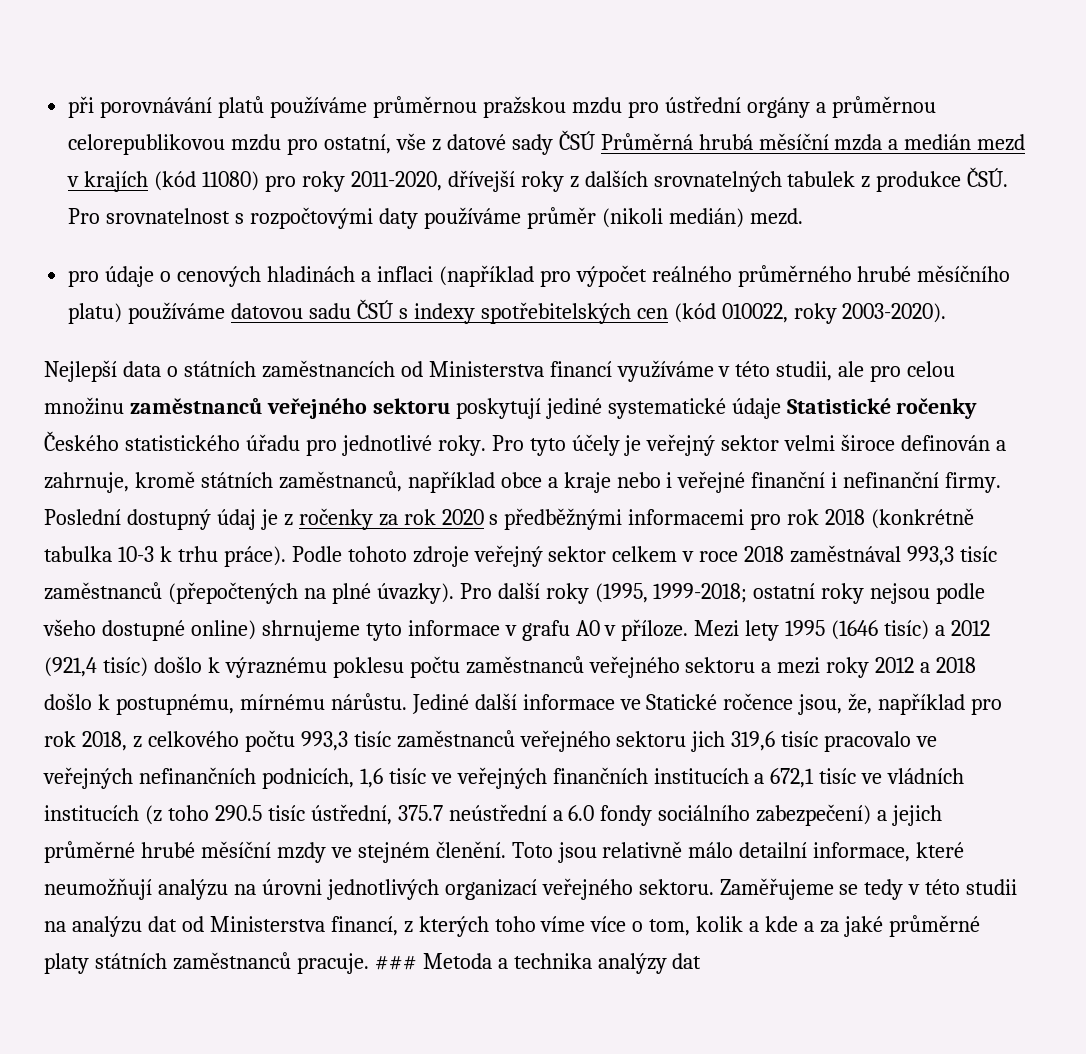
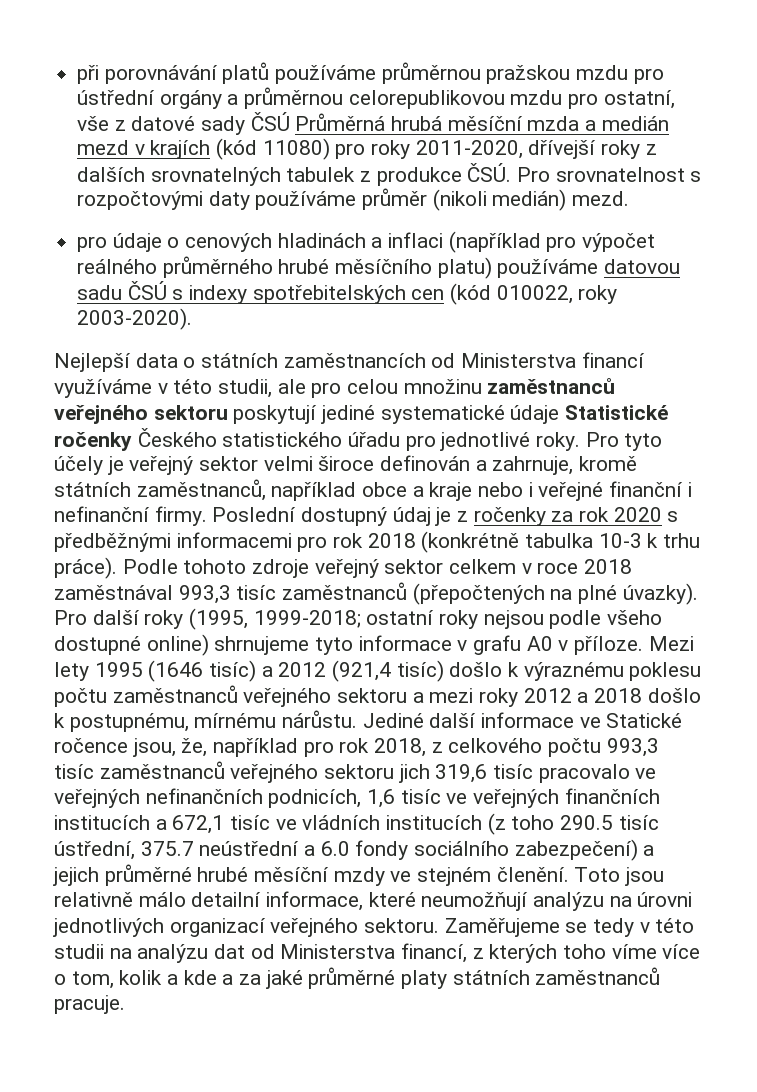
[374,953,702,974] ### Metoda a technika analýzy dat -> (125, 1004) none

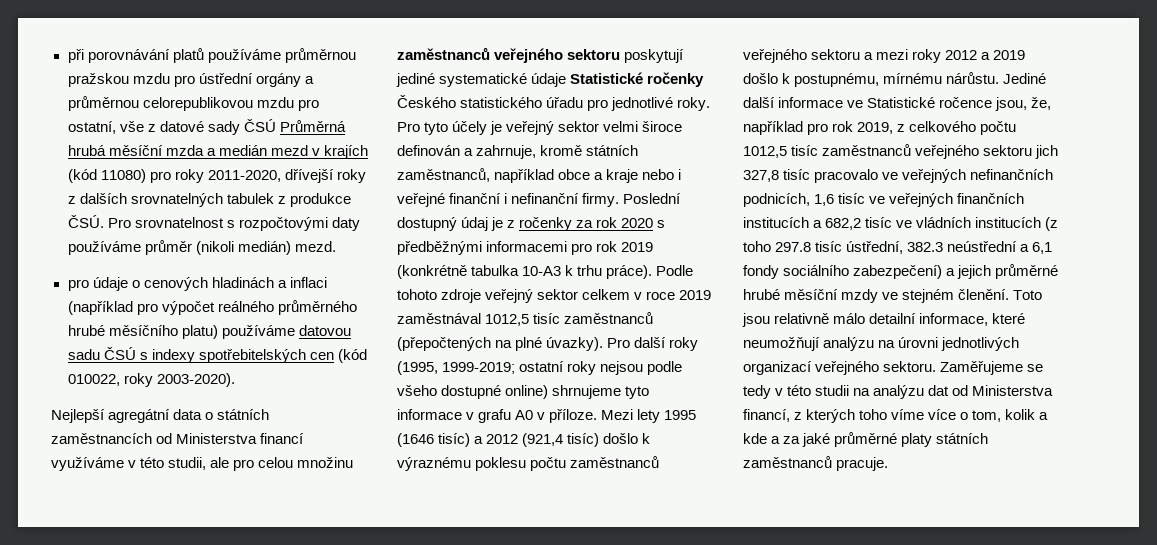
(131, 362) none -> [108,409,171,423] agregátní
[367,533,416,548] 2018 -> [621,242,654,252] 2019
[598,533,642,548] 10-3 -> [522,266,562,276] 10-A3
[584,559,633,574] [54,585,231,604] 2018 zaměstnával 993,3 -> [679,290,712,300] [397,313,530,326] 2019 zaměstnával 1012,5
[253,610,361,628] 1999-2018; -> [442,362,516,374] 1999-2019;
[594,688,643,703] 2018 -> [993,50,1026,60] 2019
[606,713,683,728] Statické -> [867,97,936,108] Statistické
[374,738,427,757] 2018, -> [857,122,894,134] 2019,
[606,738,659,757] 993,3 -> [743,146,787,158] 1012,5
[435,764,488,783] 319,6 -> [743,170,779,182] 327,8
[172,815,225,834] 672,1 -> [825,218,862,230] 682,2
[560,815,614,830] 290.5 -> [775,242,812,252] 297.8
[140,841,194,856] 375.7 -> [907,242,944,252] 382.3
[320,841,350,856] 6.0 -> [1032,242,1053,254] 6,1

